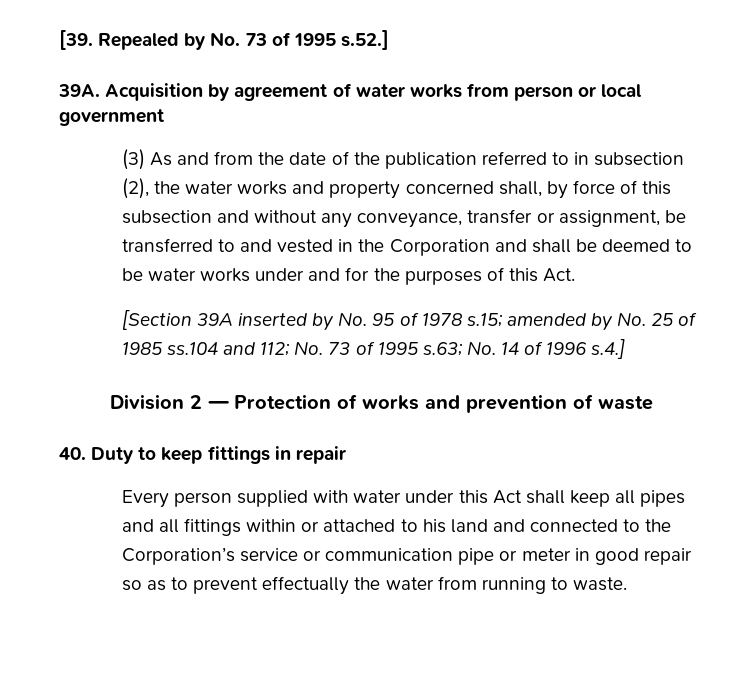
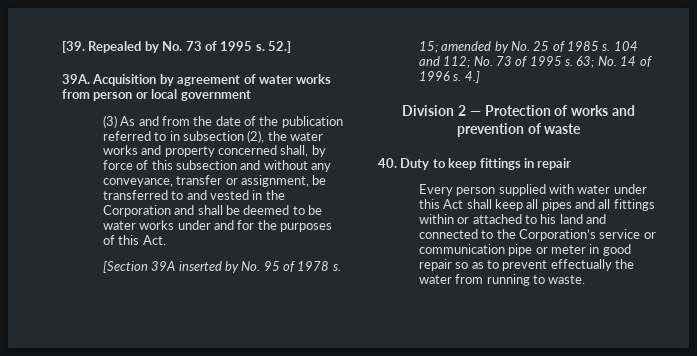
[340,30,389,50] s.52.] -> [255,41,291,53] s. 52.]
[466,313,503,327] s.15; -> [332,264,341,271] [418,41,438,53] s. 15;
[166,342,218,355] ss.104 -> [602,41,638,51] s. 104
[422,342,463,356] s.63; -> [565,56,595,68] s. 63;
[591,339,626,359] s.4.] -> [453,71,480,83] s. 4.]

